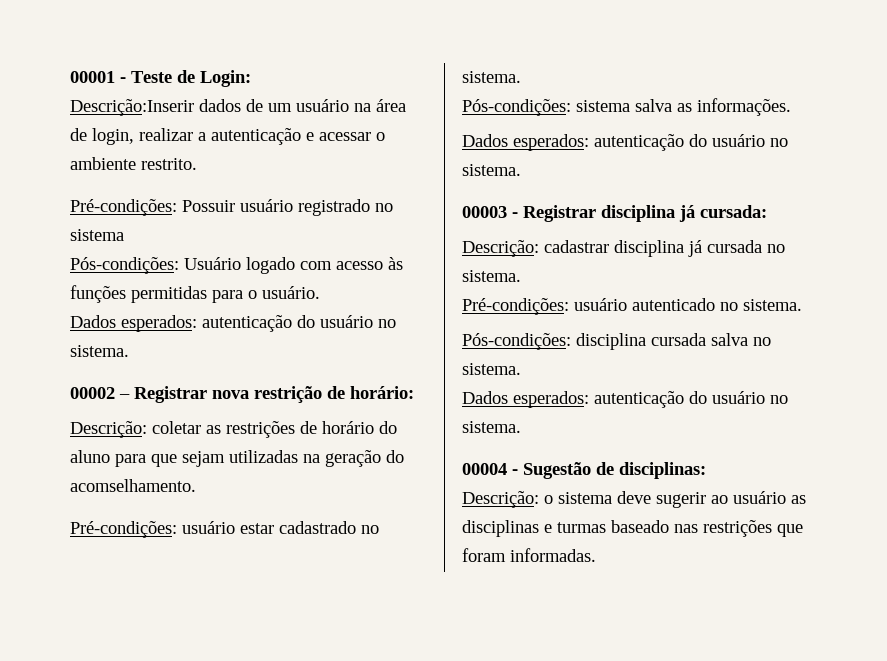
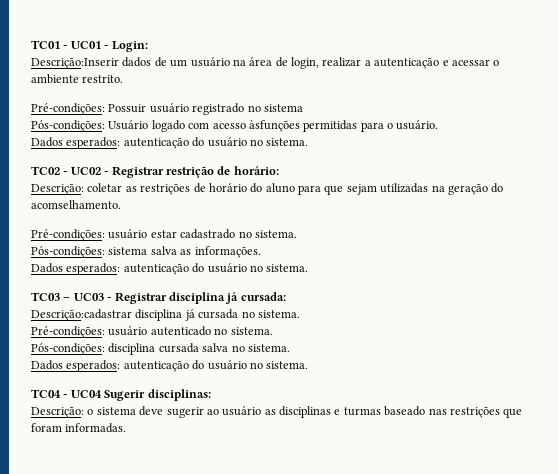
[70,70,195,83] 00001 - Teste de -> [31,40,109,49] TC01 - UC01 -
[388,257,403,270] [70,285,126,303] às funções -> [248,120,300,132] àsfunções
[70,386,249,403] 00002 – Registrar nova -> [31,166,164,178] TC02 - UC02 - Registrar
[462,206,507,218] 00003 -> [31,292,104,301] TC03 – UC03
[462,240,609,257] Descrição: cadastrar -> [31,309,132,321] Descrição:cadastrar
[462,462,614,479] 00004 - Sugestão de -> [31,389,146,401] TC04 - UC04 Sugerir

